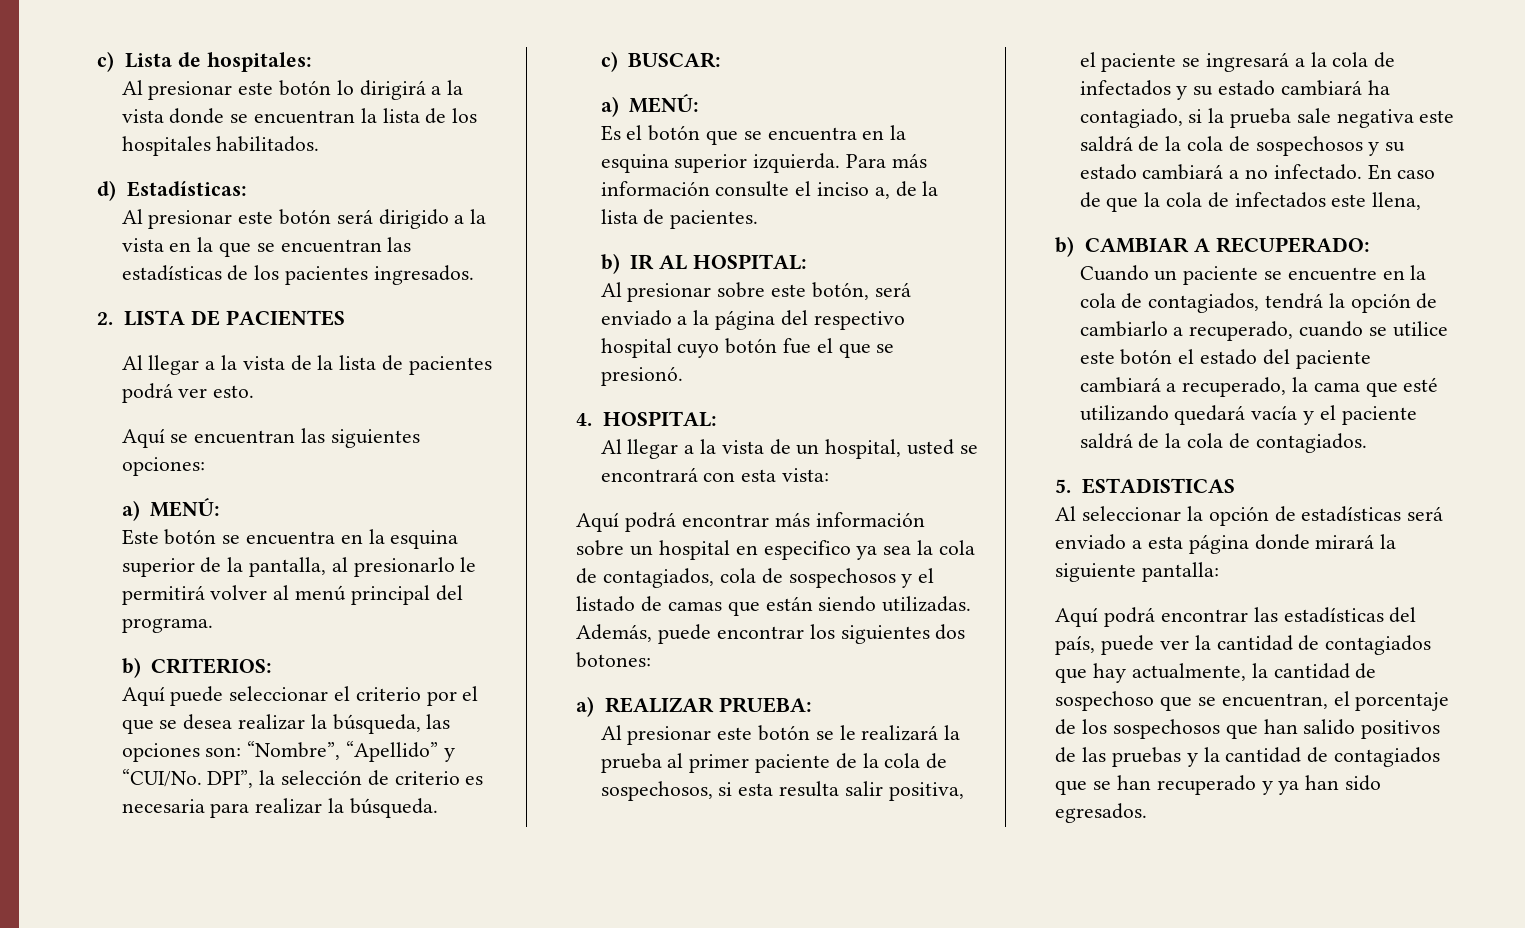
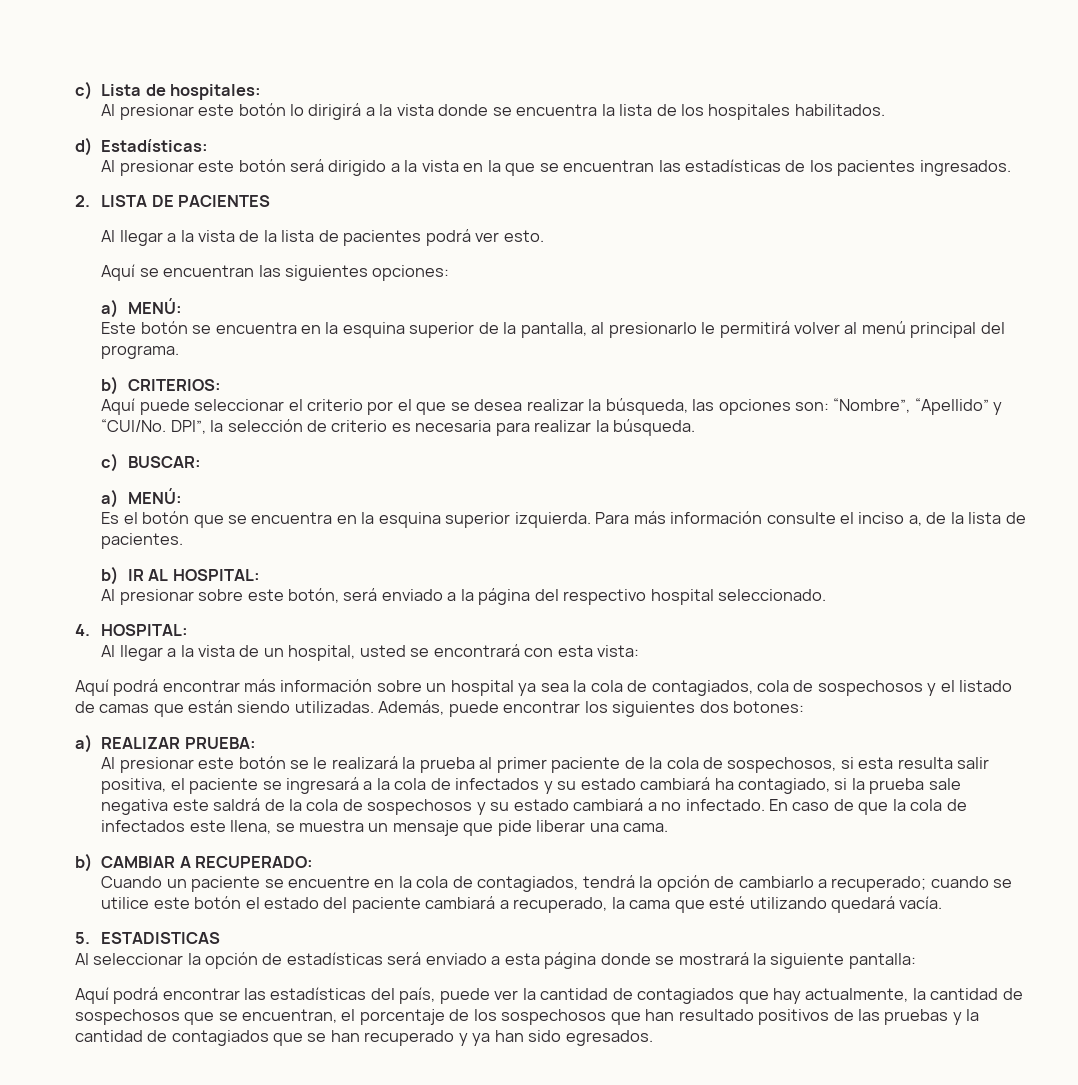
[254,110,356,124] encuentran -> [516,104,598,116] encuentra
[677,338,895,358] [600,366,683,386] cuyo botón fue el que se presionó. -> [718,589,827,601] seleccionado.
[735,540,851,560] en especifico -> (514, 688) none
(1422, 201) none -> [275,820,669,836] se muestra un mensaje que pide liberar una cama.
[1189,321,1294,341] recuperado, -> [831,876,927,892] recuperado;
[1251,405,1417,425] [1079,433,1367,453] vacía y el paciente saldrá de la cola de contagiados. -> [899,896,943,909] vacía.
[1315,534,1375,549] mirará -> [655,952,749,965] se mostrará
[1055,691,1155,711] sospechoso -> [74,1009,180,1025] sospechosos
[1303,719,1356,735] salido -> [678,1009,754,1021] resultado

